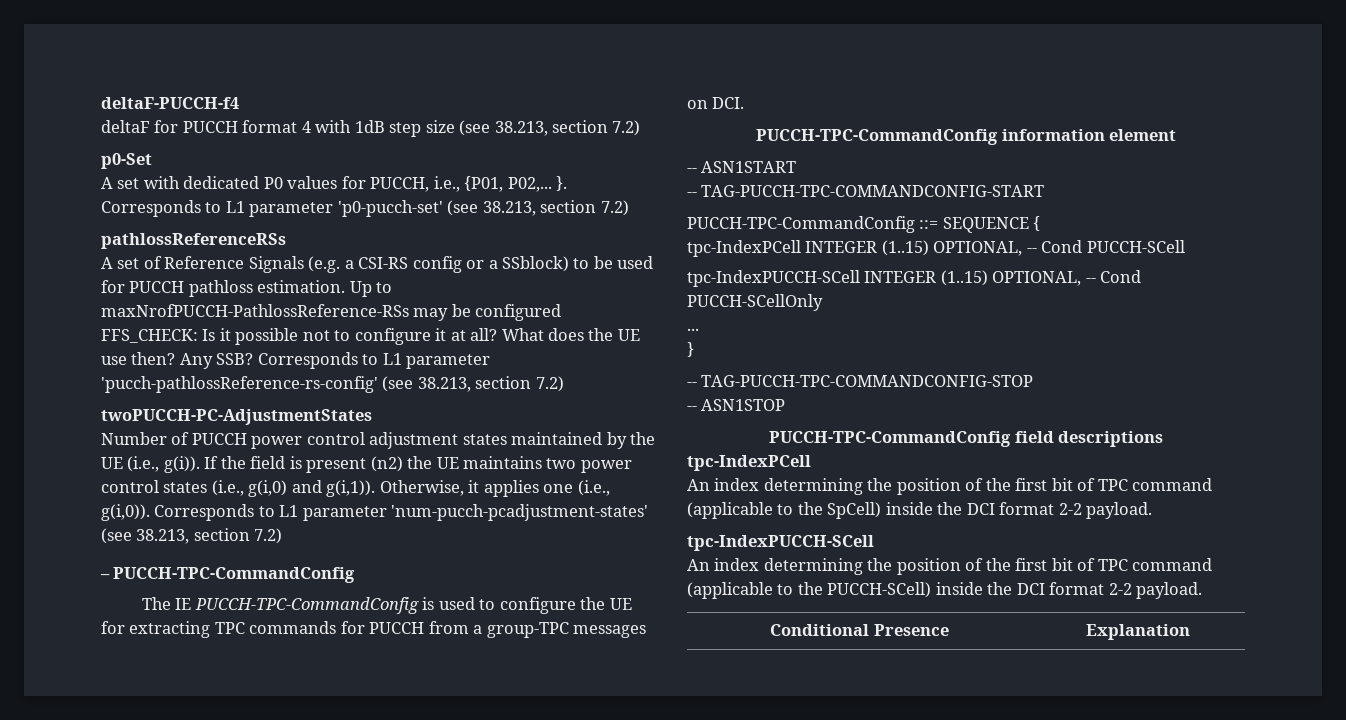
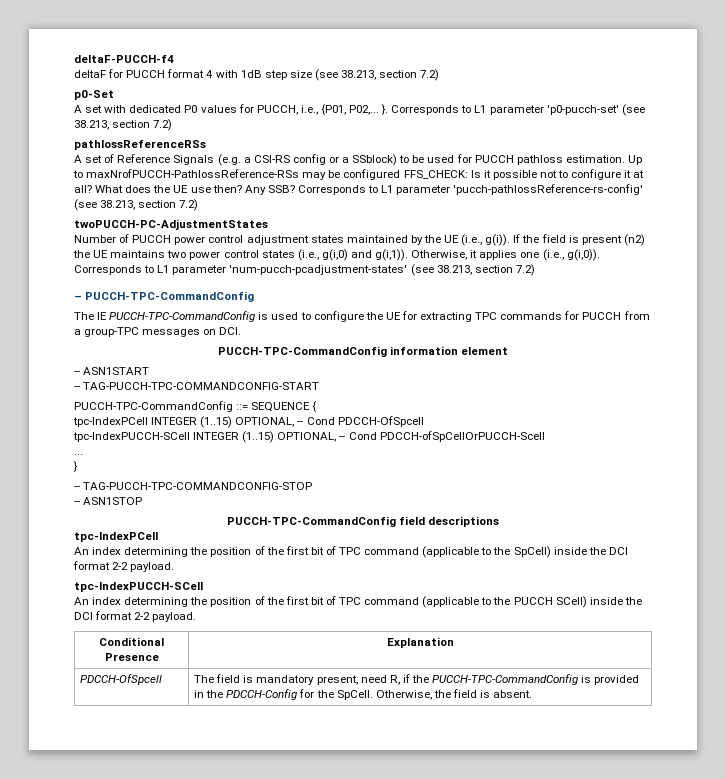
[1086,240,1185,253] PUCCH-SCell -> [337,416,424,427] PDCCH-OfSpcell
[687,294,823,311] PUCCH-SCellOnly -> [379,431,545,442] PDCCH-ofSpCellOrPUCCH-Scell
[827,582,932,598] PUCCH-SCell) -> [513,596,587,608] PUCCH SCell)
(1190, 632) none -> [80,674,163,685] [194,674,640,685] [194,689,533,700] // PDCCH-OfSpcell | The field is mandatory present, need R, if the PUCCH-TPC-CommandConfig is provided in the PDCCH-Config for the SpCell. Otherwise, the field is absent.

